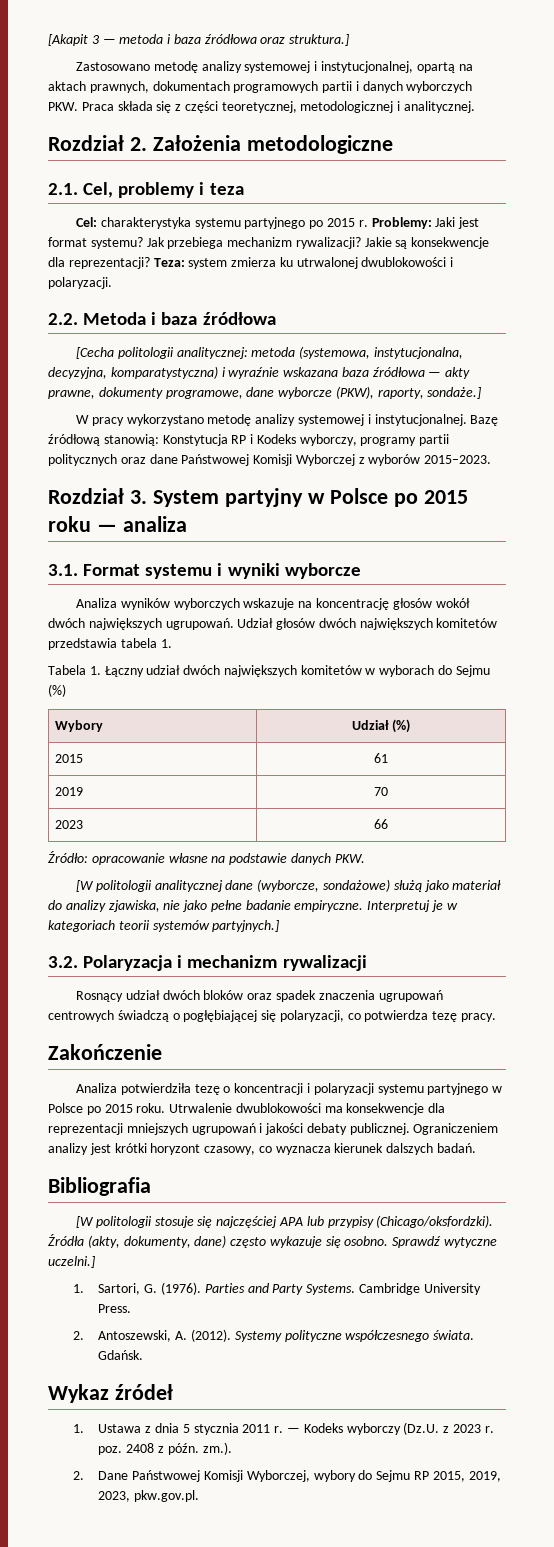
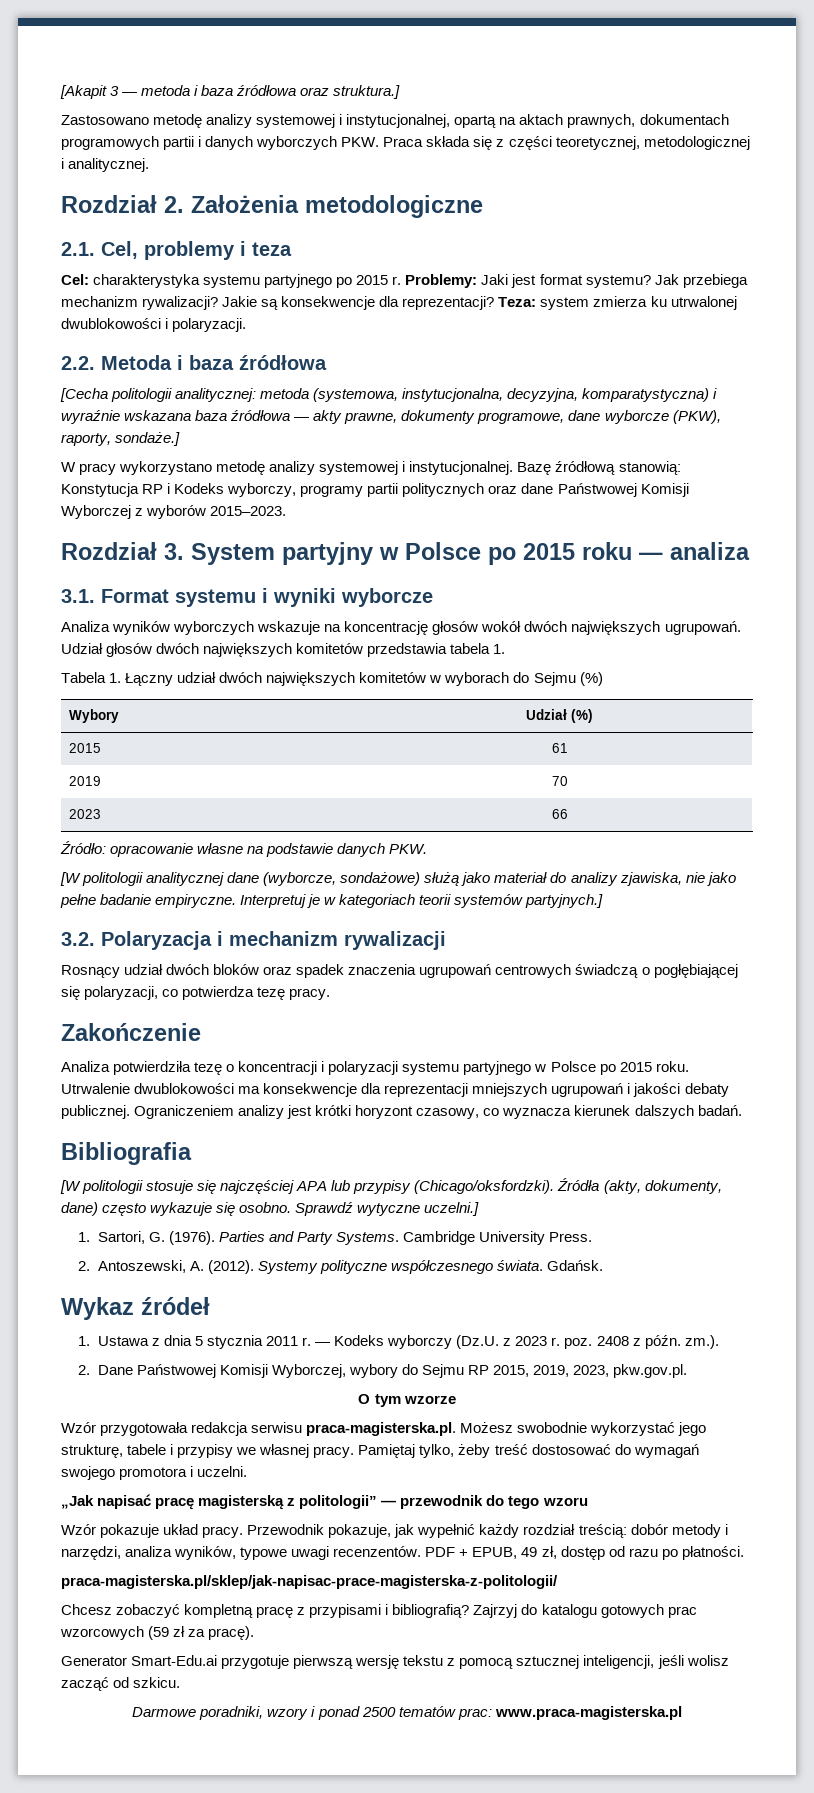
(200, 1496) none -> [358,1394,456,1407] [61,1422,707,1436] [61,1444,699,1458] [61,1466,248,1480] [61,1494,588,1510] [61,1524,728,1538] [61,1546,744,1560] [61,1575,558,1589] [61,1604,697,1618] [60,1626,255,1640] [61,1655,729,1669] [61,1677,181,1691] [132,1706,682,1720] // O tym wzorze // Wzór przygotowała redakcja serwisu praca-magisterska.pl. Możesz swobodnie wykorzystać jego strukturę, tabele i przypisy we własnej pracy. Pamiętaj tylko, żeby treść dostosować do wymagań swojego promotora i uczelni. // „Jak napisać pracę magisterską z politologii” — przewodnik do tego wzoru // Wzór pokazuje układ pracy. Przewodnik pokazuje, jak wypełnić każdy rozdział treścią: dobór metody i narzędzi, analiza wyników, typowe uwagi recenzentów. PDF + EPUB, 49 zł, dostęp od razu po płatności. // praca-magisterska.pl/sklep/jak-napisac-prace-magisterska-z-politologii/ // Chcesz zobaczyć kompletną pracę z przypisami i bibliografią? Zajrzyj do katalogu gotowych prac wzorcowych (59 zł za pracę). // Generator Smart-Edu.ai przygotuje pierwszą wersję tekstu z pomocą sztucznej inteligencji, jeśli wolisz zacząć od szkicu. // Darmowe poradniki, wzory i ponad 2500 tematów prac: www.praca-magisterska.pl

